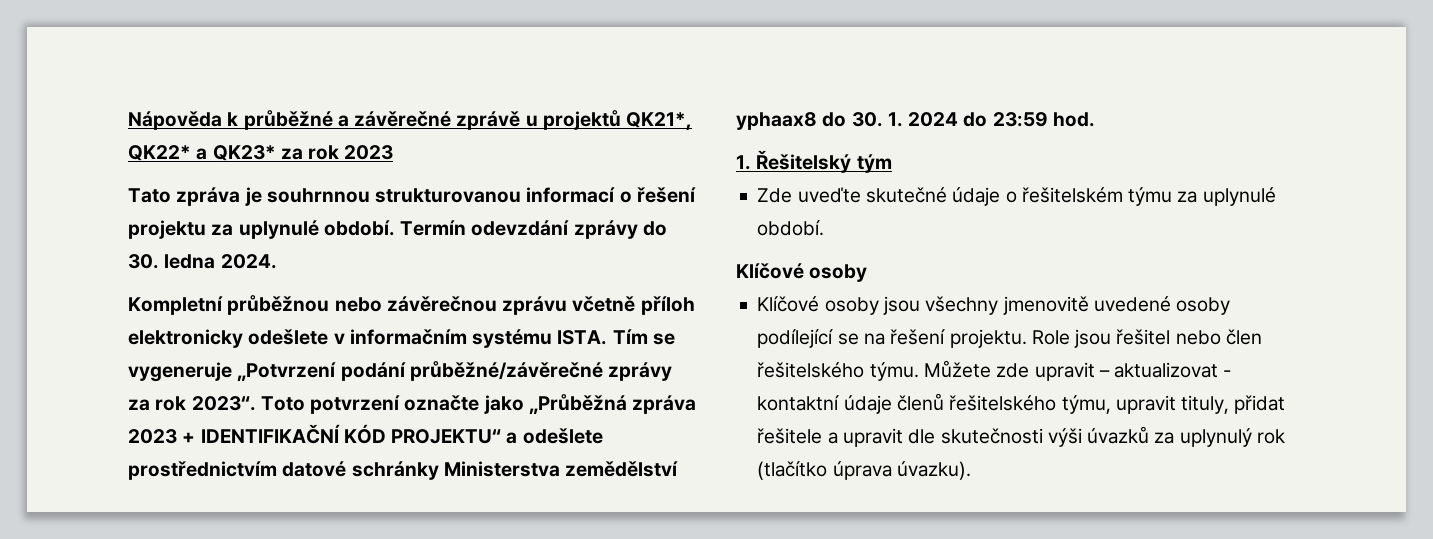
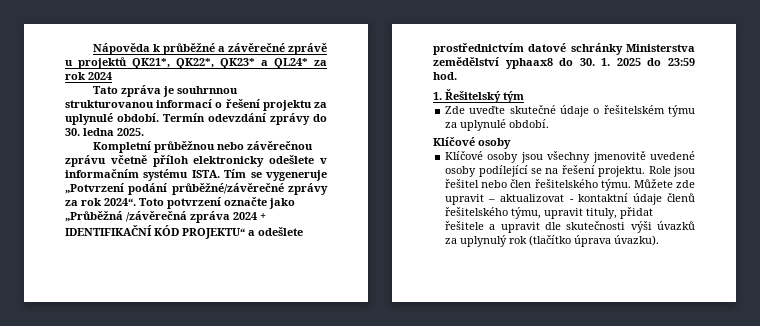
[128,145,394,161] QK22* a QK23* za rok 2023 -> [176,58,327,69] [65,72,112,80] QK22*, QK23* a QL24* za rok 2024
[220,254,277,269] 2024. -> [117,128,144,136] 2025.
[191,396,256,411] 2023“. -> [104,198,136,206] 2024“.
[632,395,697,414] [128,429,177,444] zpráva 2023 -> [126,211,257,223] /závěrečná zpráva 2024
[908,112,959,127] 2024 -> [616,58,641,66] 2025

